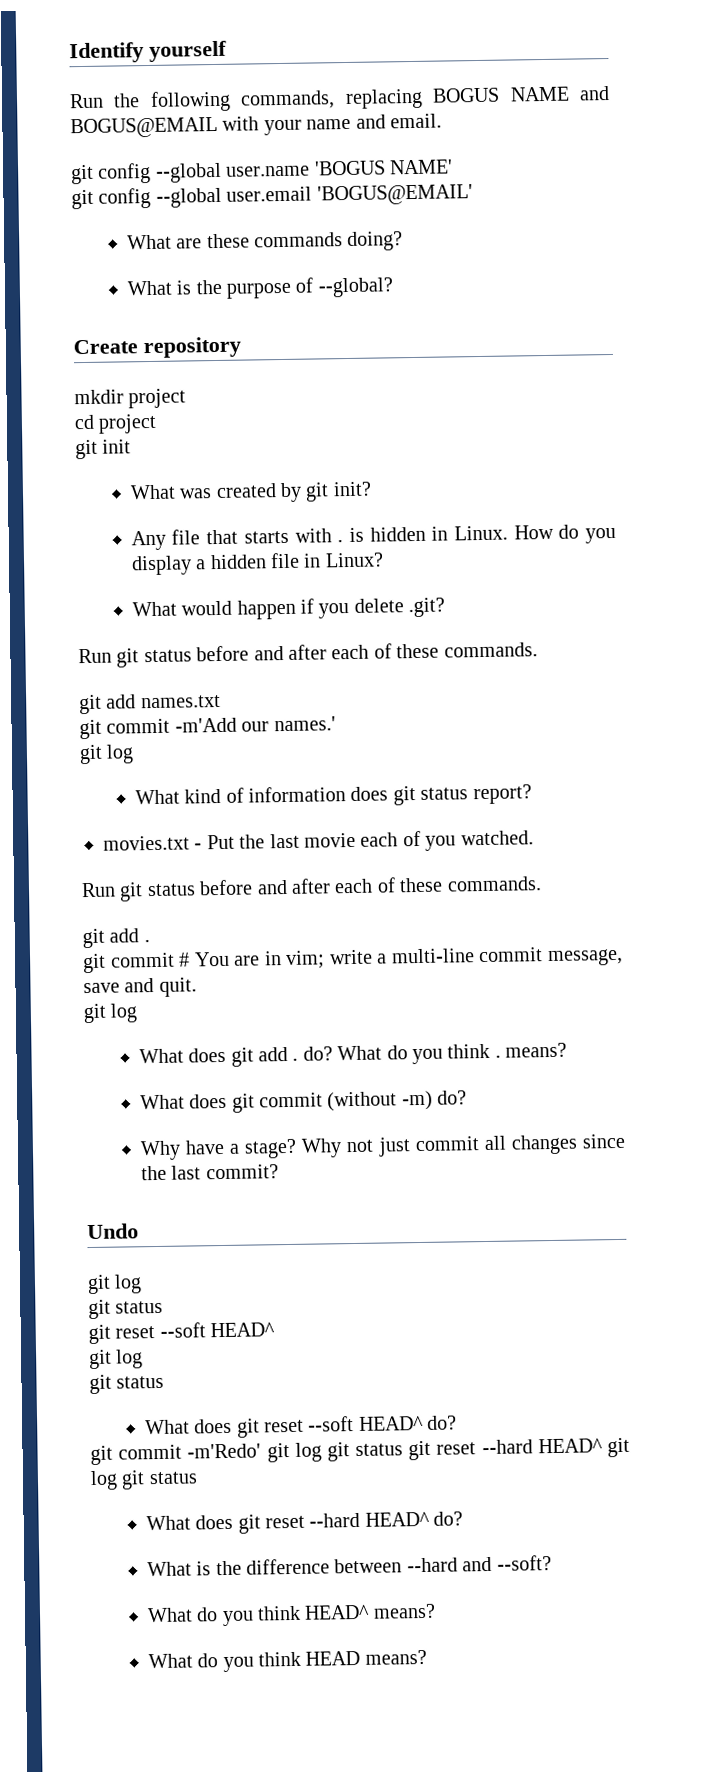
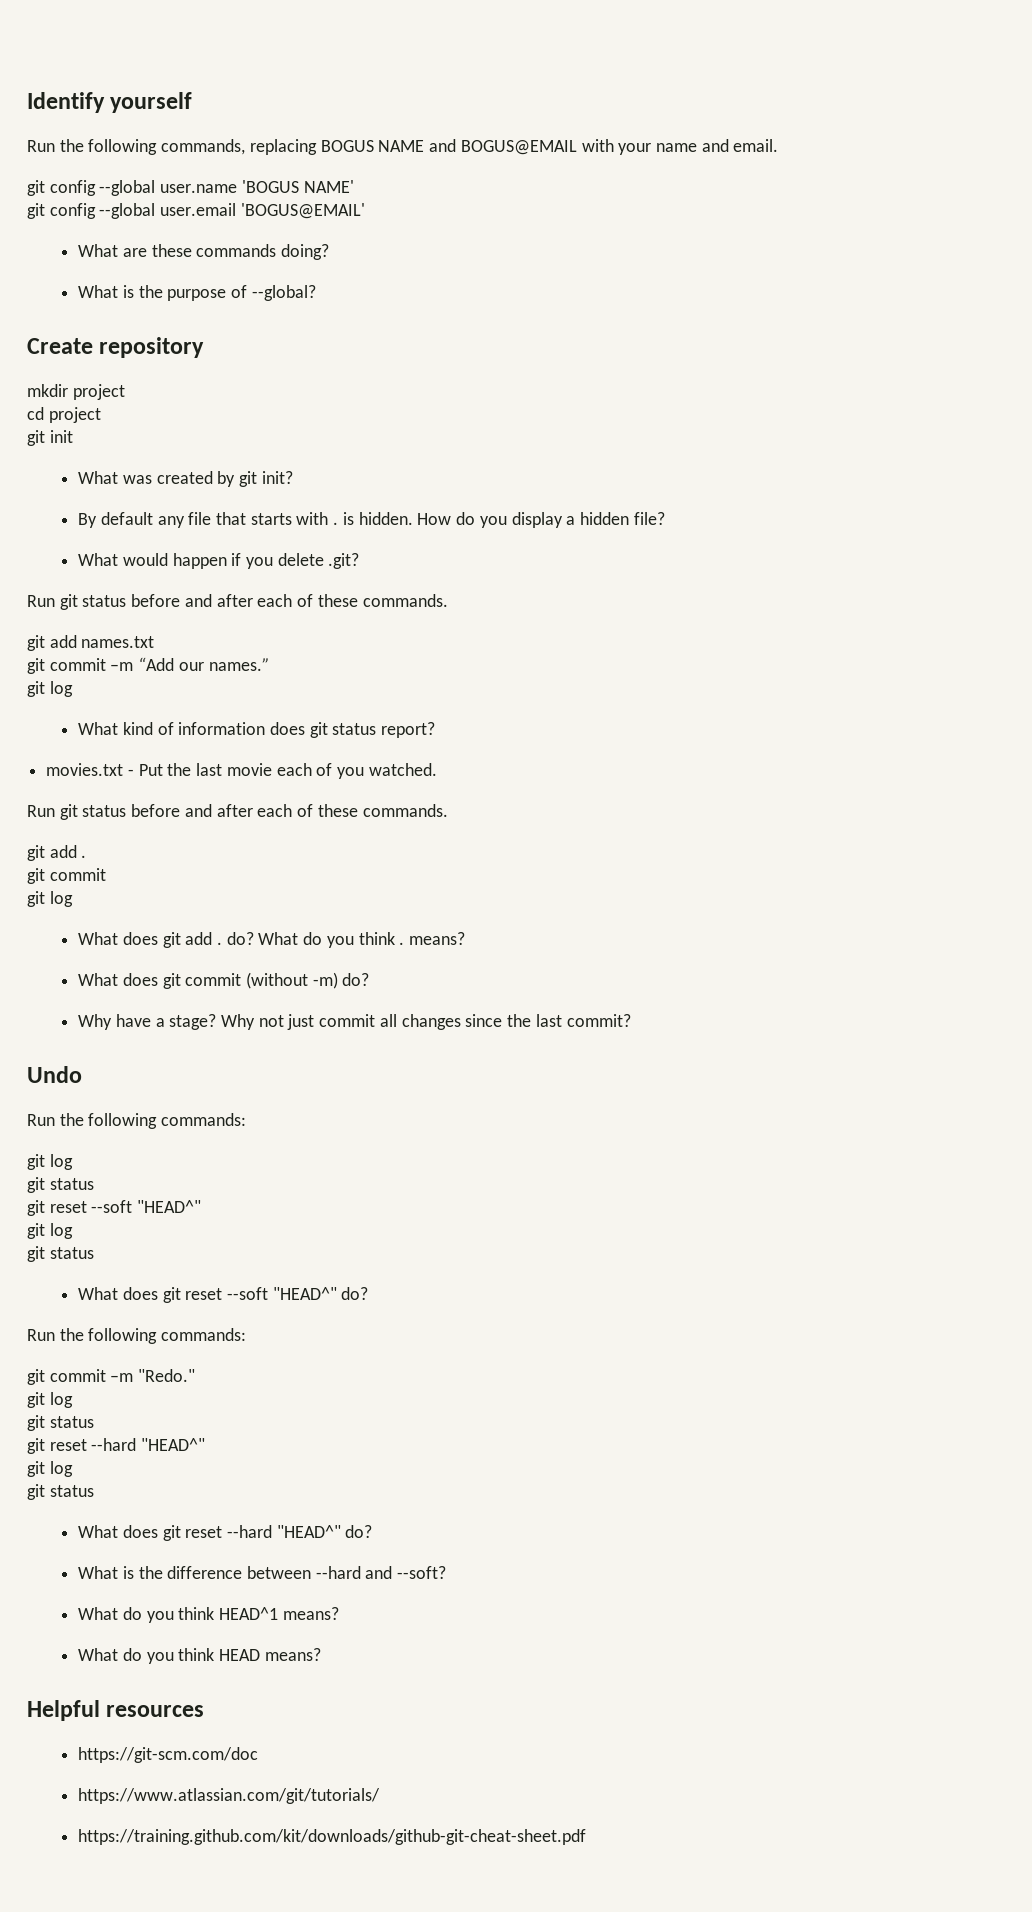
[130,530,166,551] Any -> [78,512,185,528] By default any
[369,525,508,542] hidden in Linux. -> [358,512,413,525] hidden.
[269,552,384,569] file in Linux? -> [633,512,665,525] file?
[174,716,336,733] -m'Add our names.' -> [110,657,270,671] –m “Add our names.”
[178,947,624,970] [83,977,197,997] # You are in vim; write a multi-line commit message, save and quit. -> (106, 874) none
(139, 1231) none -> [27,1113,247,1129] // Run the following commands:
[210,1322,276,1338] HEAD^ -> [137,1200,202,1213] "HEAD^"
[358,1415,458,1431] [90,1437,630,1466] [90,1470,118,1491] HEAD^ do? // git commit -m'Redo' git log git status git reset --hard HEAD^ git log -> [272,1287,369,1300] [27,1328,247,1344] [27,1369,196,1385] [27,1392,73,1408] [27,1415,94,1431] [27,1438,206,1454] [27,1461,73,1477] "HEAD^" do? // Run the following commands: // git commit –m "Redo." // git log // git status // git reset --hard "HEAD^" // git log //
[364,1511,430,1527] HEAD^ -> [276,1525,341,1538] "HEAD^"
[304,1604,371,1620] HEAD^ -> [219,1607,279,1620] HEAD^1
(427, 1657) none -> [27,1700,205,1721] [78,1747,259,1763] [78,1788,381,1804] [78,1829,587,1845] // Helpful resources // https://git-scm.com/doc // https://www.atlassian.com/git/tutorials/ // https://training.github.com/kit/downloads/github-git-cheat-sheet.pdf

